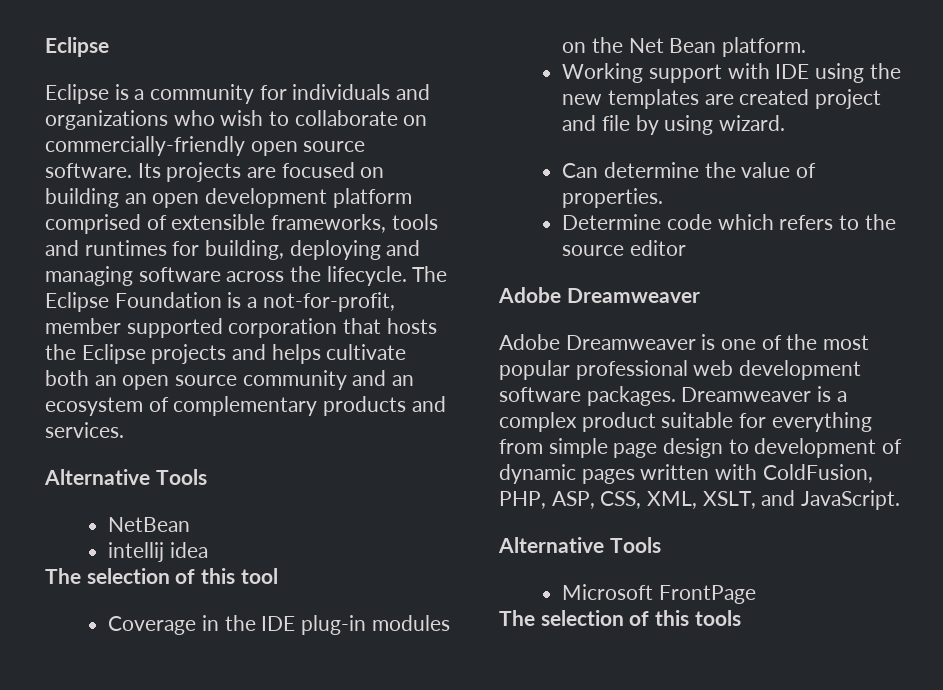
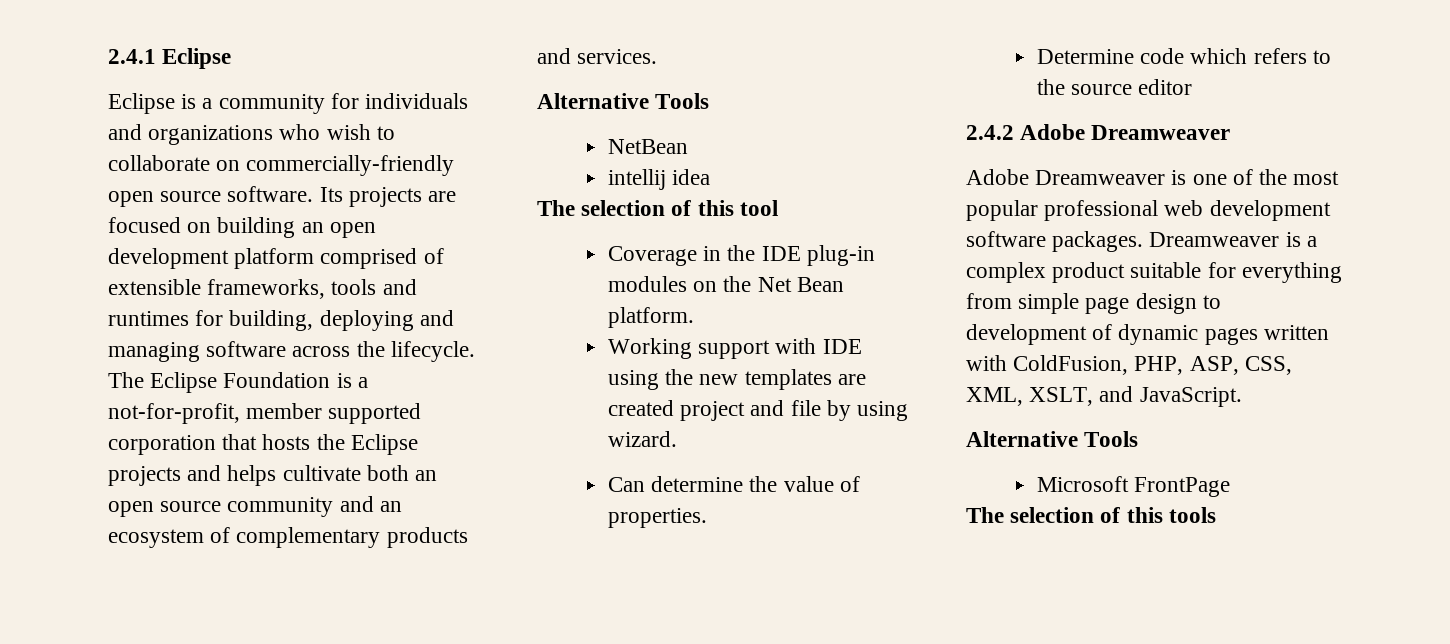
(45, 47) none -> [108,49,156,64] 2.4.1
(687, 248) none -> [966,125,1014,140] 2.4.2

